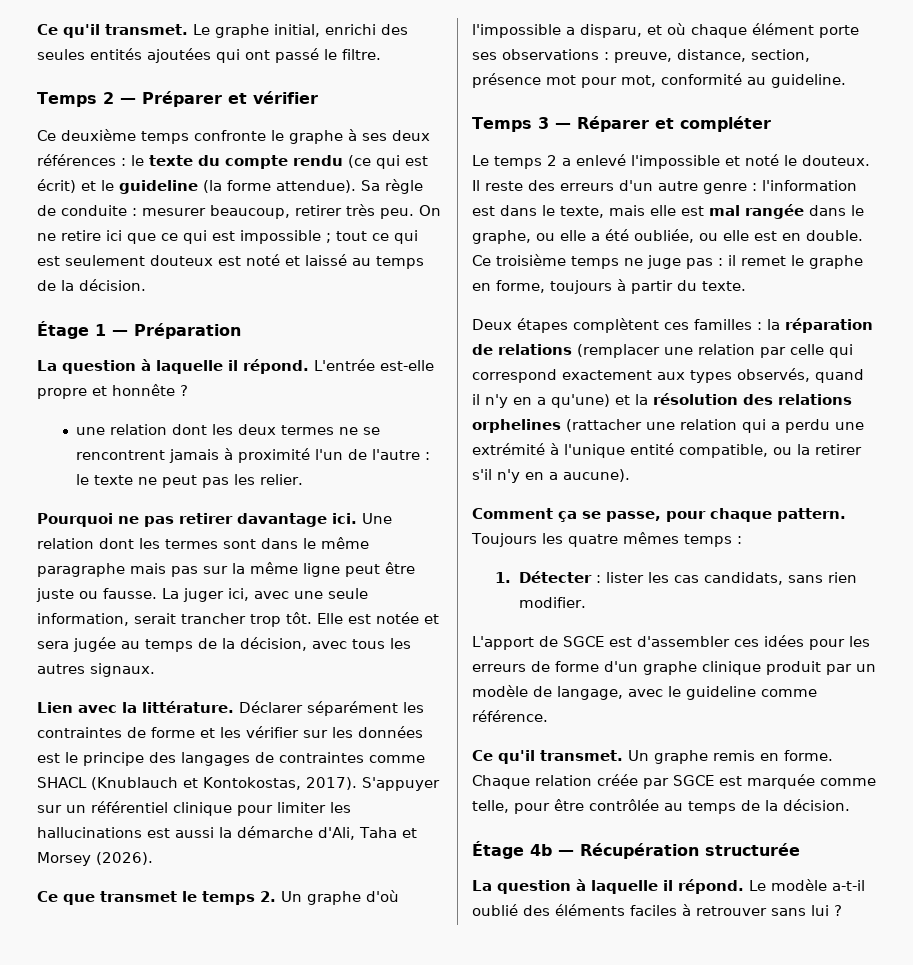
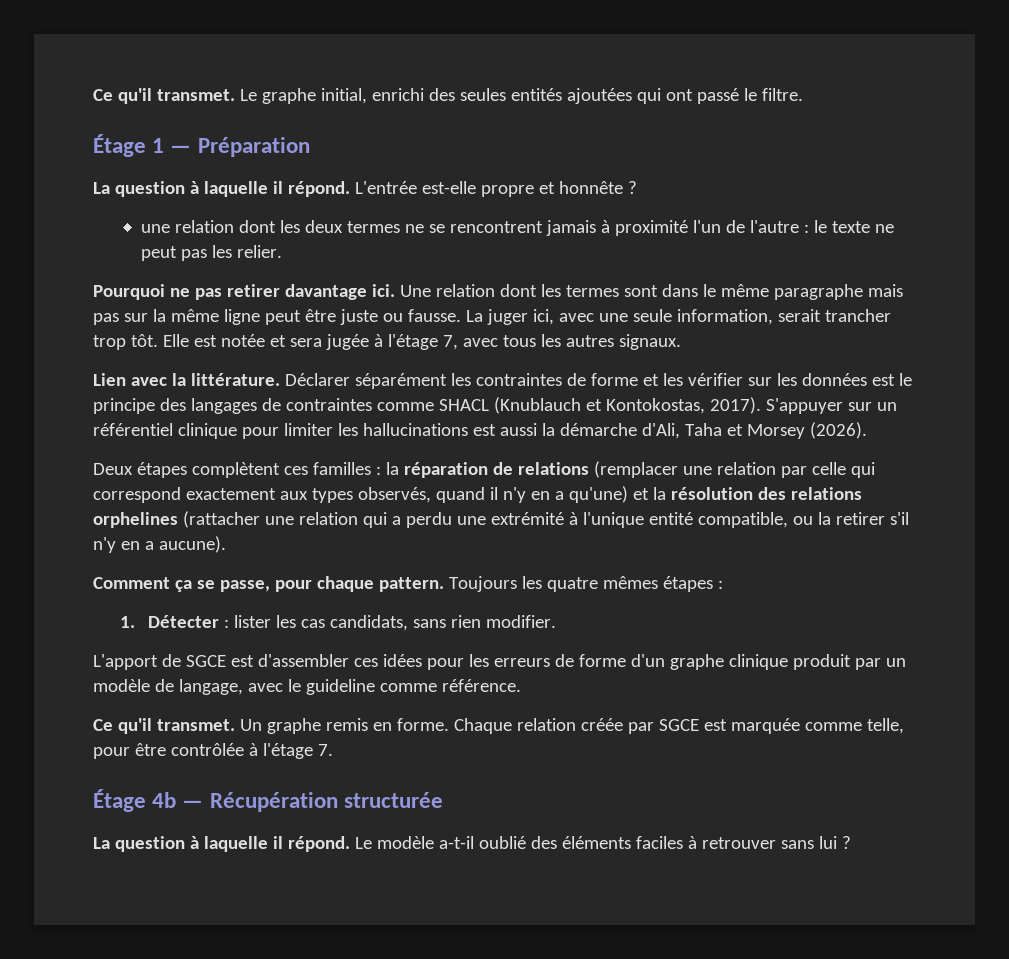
[37,91,318,107] [37,129,430,144] [37,154,428,169] [37,179,423,194] [37,204,441,219] [37,230,418,244] [37,254,424,269] [37,279,146,291] // Temps 2 — Préparer et vérifier // Ce deuxième temps confronte le graphe à ses deux références : le texte du compte rendu (ce qui est écrit) et le guideline (la forme attendue). Sa règle de conduite : mesurer beaucoup, retirer très peu. On ne retire ici que ce qui est impossible ; tout ce qui est seulement douteux est noté et laissé au temps de la décision. -> (803, 94) none
[121,637,307,652] au temps de la décision, -> [373,334,458,350] à l'étage 7,
[37,890,399,905] [472,23,859,38] [472,49,810,63] [472,73,846,88] [472,116,771,132] [472,154,870,169] [472,180,857,194] [472,204,864,219] [472,229,863,244] [472,254,863,269] [472,279,746,294] // Ce que transmet le temps 2. Un graphe d'où l'impossible a disparu, et où chaque élément porte ses observations : preuve, distance, section, présence mot pour mot, conformité au guideline. // Temps 3 — Réparer et compléter // Le temps 2 a enlevé l'impossible et noté le douteux. Il reste des erreurs d'un autre genre : l'information est dans le texte, mais elle est mal rangée dans le graphe, ou elle a été oubliée, ou elle est en double. Ce troisième temps ne juge pas : il remet le graphe en forme, toujours à partir du texte. -> (867, 430) none
[683,534,732,547] temps -> [662,576,713,592] étapes
[664,799,850,814] au temps de la décision. -> [248,743,333,759] à l'étage 7.

